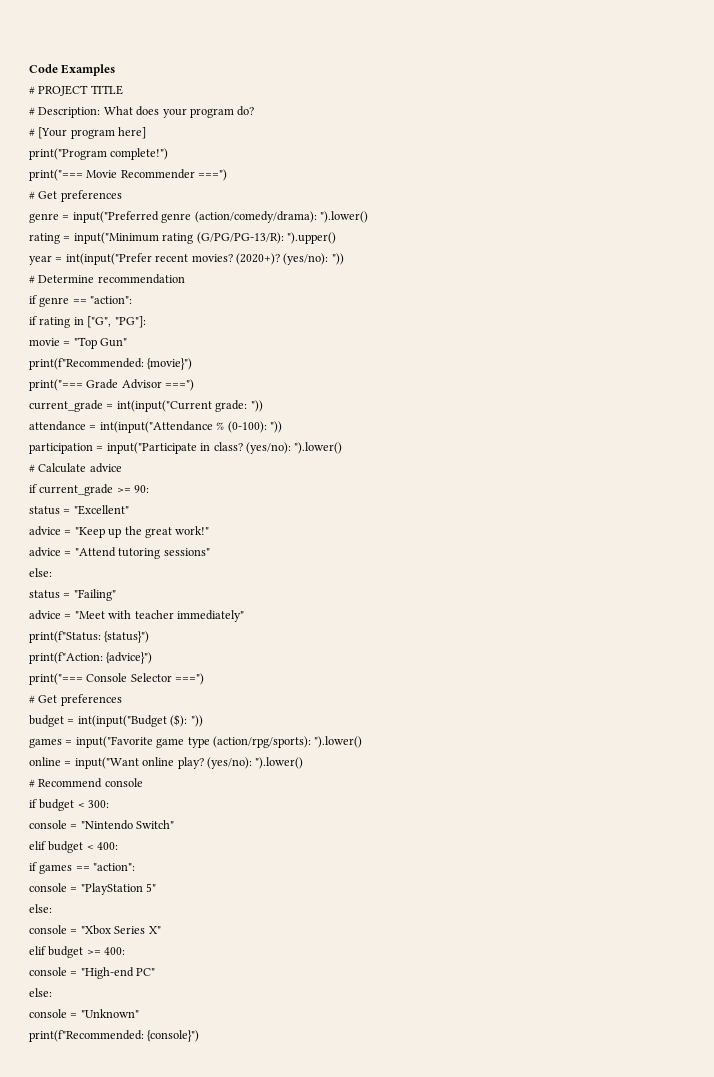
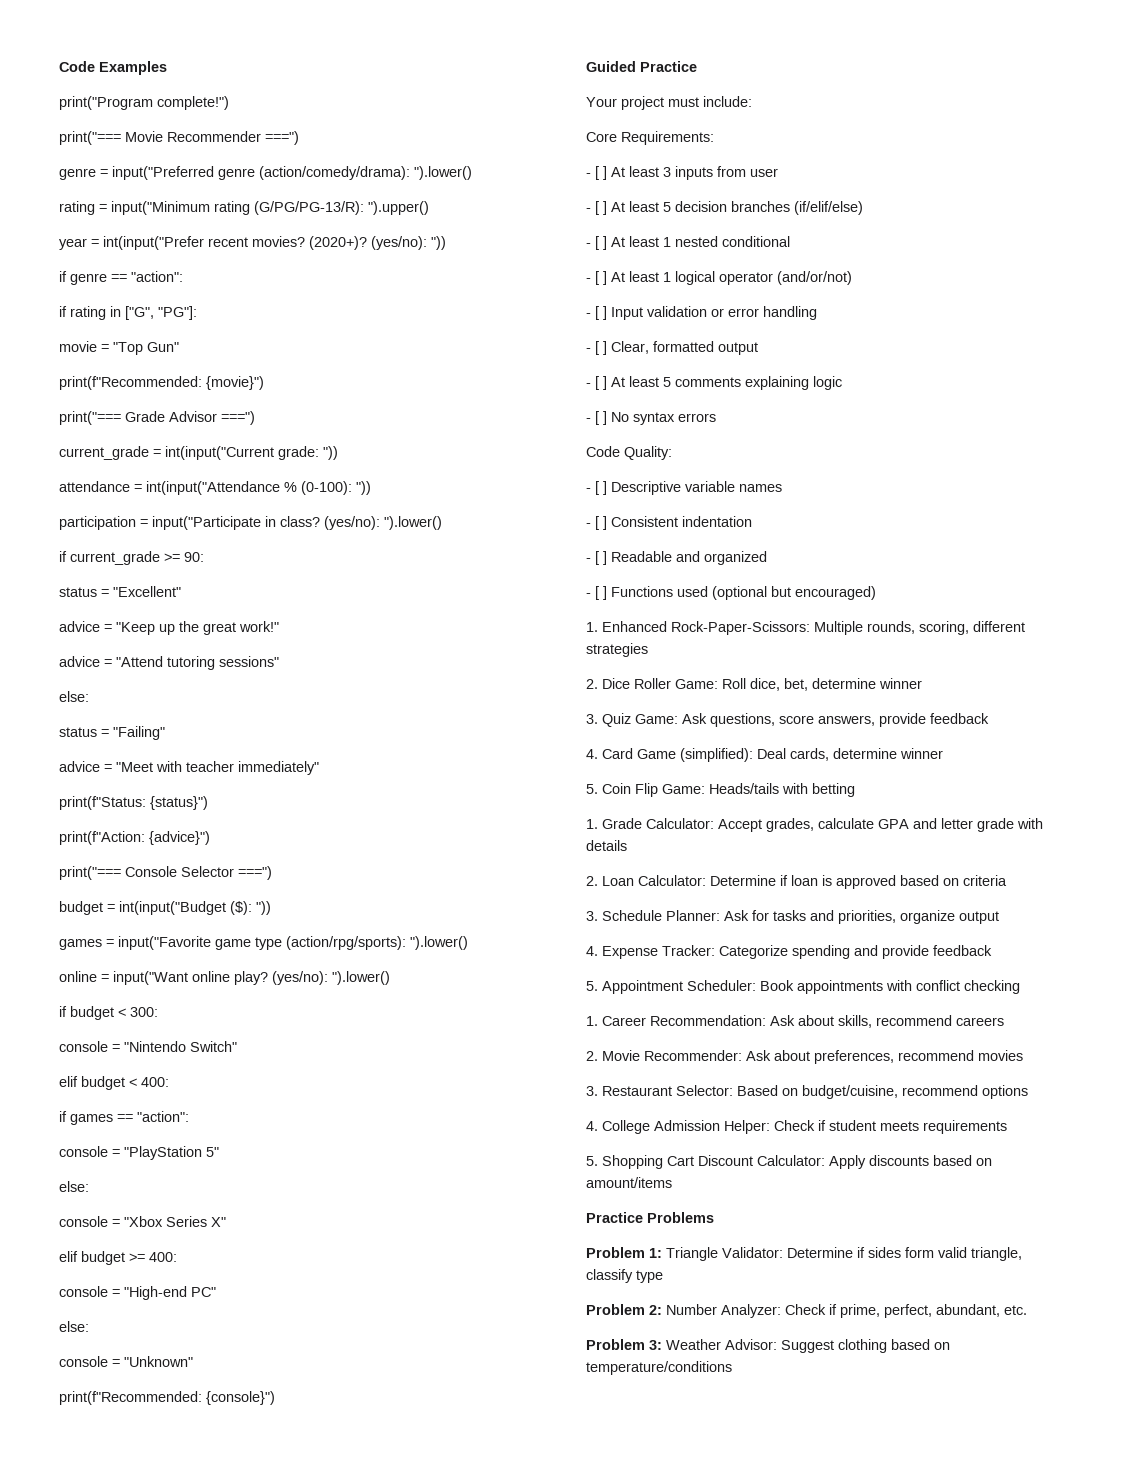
[29,85,123,96] [29,106,255,118] [29,127,147,139] // # PROJECT TITLE // # Description: What does your program do? // # [Your program here] -> (167, 68) none
[29,190,122,202] // # Get preferences -> (299, 138) none
[29,274,185,284] // # Determine recommendation -> (446, 243) none
[29,463,122,473] // # Calculate advice -> (442, 523) none
[29,694,122,706] // # Get preferences -> (272, 873) none
[29,778,143,788] // # Recommend console -> (390, 978) none
(200, 1036) none -> [586,61,697,72] [586,96,752,110] [586,131,714,145] [586,166,778,180] [586,201,863,215] [586,236,790,250] [586,271,852,285] [586,306,817,320] [586,341,758,355] [586,376,842,390] [586,411,716,425] [586,446,672,460] [586,481,782,495] [586,516,752,530] [586,551,767,565] [586,586,876,600] [586,621,1025,635] [586,643,648,657] [586,678,922,691] [586,713,989,727] [586,748,943,762] [586,783,855,797] [586,818,1043,832] [586,840,627,851] [586,875,1007,889] [586,910,999,924] [586,945,992,959] [586,980,1020,994] [586,1015,1004,1028] [586,1050,1023,1064] [586,1085,1028,1099] [586,1120,1007,1134] [586,1155,992,1169] [586,1177,672,1188] [586,1212,714,1223] [586,1247,1022,1261] [586,1269,663,1283] [586,1304,1027,1318] [586,1339,950,1353] [586,1361,732,1375] // Guided Practice // Your project must include: // Core Requirements: // - [ ] At least 3 inputs from user // - [ ] At least 5 decision branches (if/elif/else) // - [ ] At least 1 nested conditional // - [ ] At least 1 logical operator (and/or/not) // - [ ] Input validation or error handling // - [ ] Clear, formatted output // - [ ] At least 5 comments explaining logic // - [ ] No syntax errors // Code Quality: // - [ ] Descriptive variable names // - [ ] Consistent indentation // - [ ] Readable and organized // - [ ] Functions used (optional but encouraged) // 1. Enhanced Rock-Paper-Scissors: Multiple rounds, scoring, different strategies // 2. Dice Roller Game: Roll dice, bet, determine winner // 3. Quiz Game: Ask questions, score answers, provide feedback // 4. Card Game (simplified): Deal cards, determine winner // 5. Coin Flip Game: Heads/tails with betting // 1. Grade Calculator: Accept grades, calculate GPA and letter grade with details // 2. Loan Calculator: Determine if loan is approved based on criteria // 3. Schedule Planner: Ask for tasks and priorities, organize output // 4. Expense Tracker: Categorize spending and provide feedback // 5. Appointment Scheduler: Book appointments with conflict checking // 1. Career Recommendation: Ask about skills, recommend careers // 2. Movie Recommender: Ask about preferences, recommend movies // 3. Restaurant Selector: Based on budget/cuisine, recommend options // 4. College Admission Helper: Check if student meets requirements // 5. Shopping Cart Discount Calculator: Apply discounts based on amount/items // Practice Problems // Problem 1: Triangle Validator: Determine if sides form valid triangle, classify type // Problem 2: Number Analyzer: Check if prime, perfect, abundant, etc. // Problem 3: Weather Advisor: Suggest clothing based on temperature/conditions

